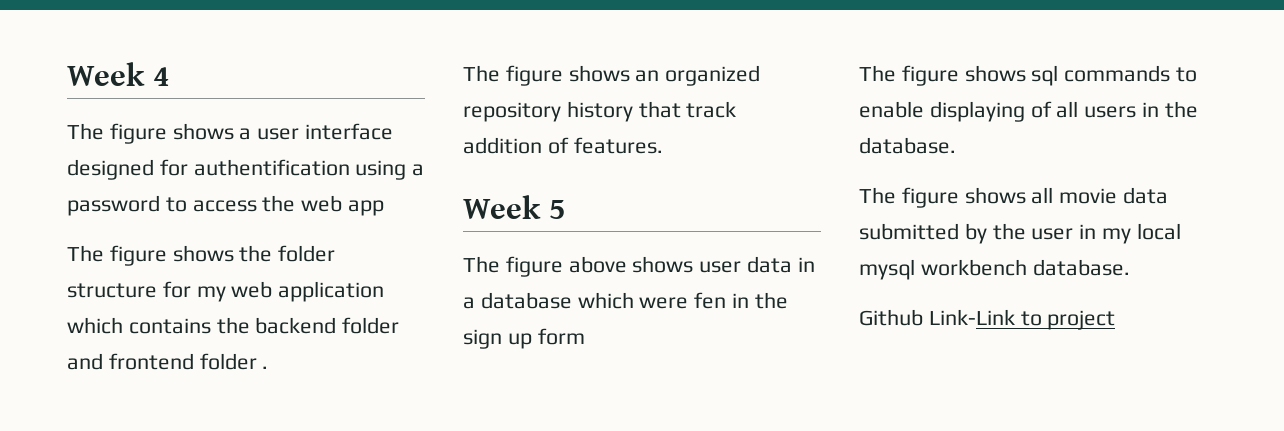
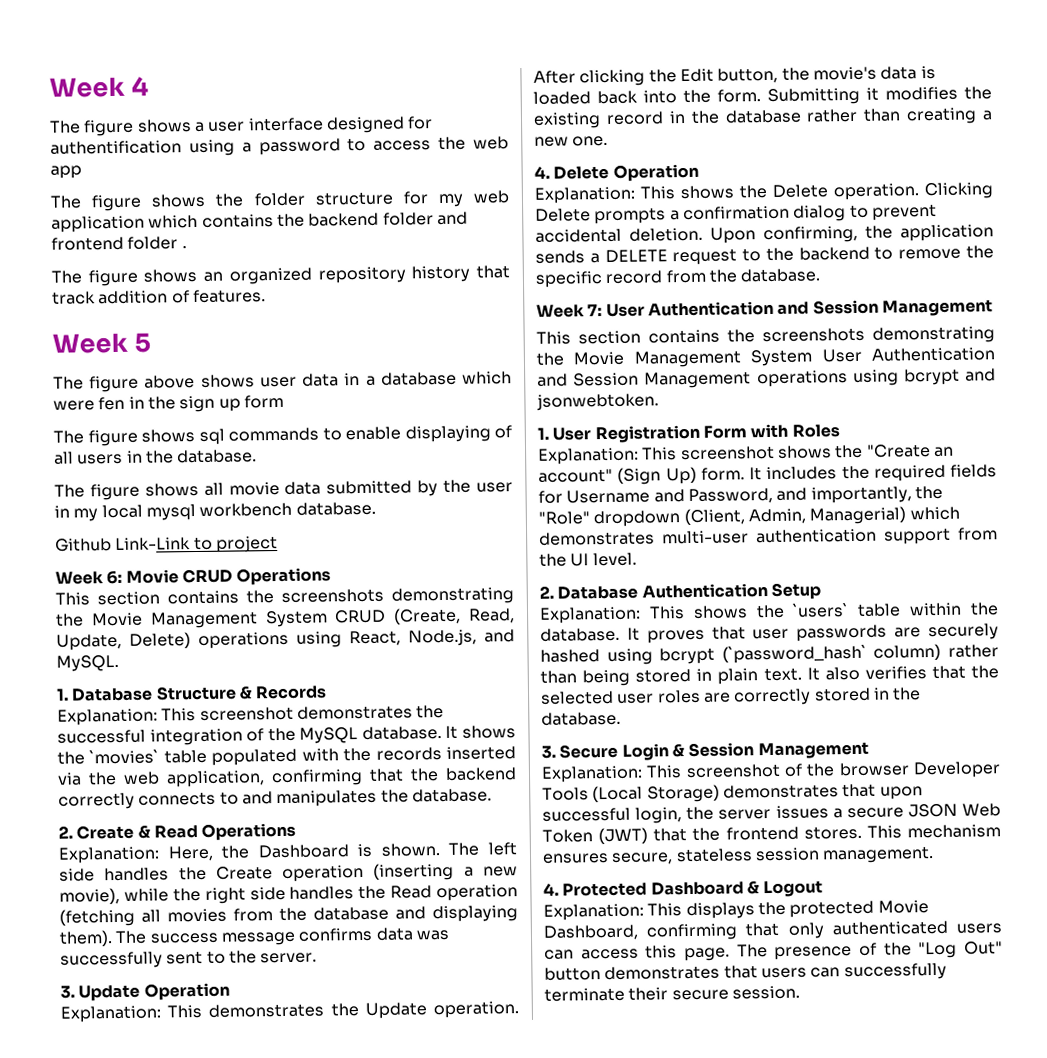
(1116, 320) none -> [55,567,332,586] [55,587,514,606] [56,607,515,629] [56,629,515,651] [56,654,119,672] [56,685,328,702] [57,704,445,726] [57,725,516,746] [57,746,517,766] [57,767,517,788] [58,788,492,810] [58,822,297,841] [58,842,517,864] [59,862,518,882] [59,884,518,905] [59,905,518,927] [59,927,450,947] [60,950,318,969] [60,982,230,1002] [60,1001,519,1023] [533,65,936,87] [533,86,992,105] [533,107,993,129] [534,135,609,147] [534,163,699,182] [534,182,993,204] [535,203,937,225] [535,224,994,244] [535,245,994,266] [535,268,821,288] [536,299,993,318] [536,326,995,345] [536,347,996,368] [537,368,996,389] [536,393,659,411] [537,423,840,444] [538,444,954,465] [538,464,997,485] [538,485,943,504] [538,506,960,528] [539,527,998,546] [539,552,637,567] [539,582,821,600] [539,602,999,624] [540,623,999,644] [540,643,999,665] [540,665,1000,687] [540,687,922,706] [541,711,621,726] [541,741,869,761] [541,761,1001,783] [542,783,923,803] [542,803,1001,824] [542,824,1001,845] [542,846,935,865] [543,880,824,898] [543,900,929,921] [543,920,1002,941] [544,941,1003,962] [544,962,947,981] [544,985,800,1002] // Week 6: Movie CRUD Operations // This section contains the screenshots demonstrating the Movie Management System CRUD (Create, Read, Update, Delete) operations using React, Node.js, and MySQL. // 1. Database Structure & Records // Explanation: This screenshot demonstrates the successful integration of the MySQL database. It shows the `movies` table populated with the records inserted via the web application, confirming that the backend correctly connects to and manipulates the database. // 2. Create & Read Operations // Explanation: Here, the Dashboard is shown. The left side handles the Create operation (inserting a new movie), while the right side handles the Read operation (fetching all movies from the database and displaying them). The success message confirms data was successfully sent to the server. // 3. Update Operation // Explanation: This demonstrates the Update operation. After clicking the Edit button, the movie's data is loaded back into the form. Submitting it modifies the existing record in the database rather than creating a new one. // 4. Delete Operation // Explanation: This shows the Delete operation. Clicking Delete prompts a confirmation dialog to prevent accidental deletion. Upon confirming, the application sends a DELETE request to the backend to remove the specific record from the database. // Week 7: User Authentication and Session Management // This section contains the screenshots demonstrating the Movie Management System User Authentication and Session Management operations using bcrypt and jsonwebtoken. // 1. User Registration Form with Roles // Explanation: This screenshot shows the "Create an account" (Sign Up) form. It includes the required fields for Username and Password, and importantly, the "Role" dropdown (Client, Admin, Managerial) which demonstrates multi-user authentication support from the UI level. // 2. Database Authentication Setup // Explanation: This shows the `users` table within the database. It proves that user passwords are securely hashed using bcrypt (`password_hash` column) rather than being stored in plain text. It also verifies that the selected user roles are correctly stored in the database. // 3. Secure Login & Session Management // Explanation: This screenshot of the browser Developer Tools (Local Storage) demonstrates that upon successful login, the server issues a secure JSON Web Token (JWT) that the frontend stores. This mechanism ensures secure, stateless session management. // 4. Protected Dashboard & Logout // Explanation: This displays the protected Movie Dashboard, confirming that only authenticated users can access this page. The presence of the "Log Out" button demonstrates that users can successfully terminate their secure session.

